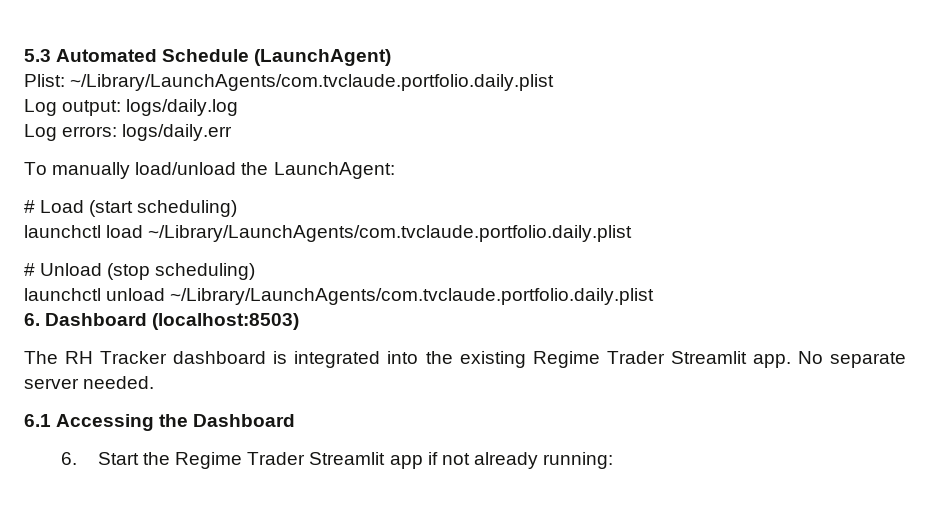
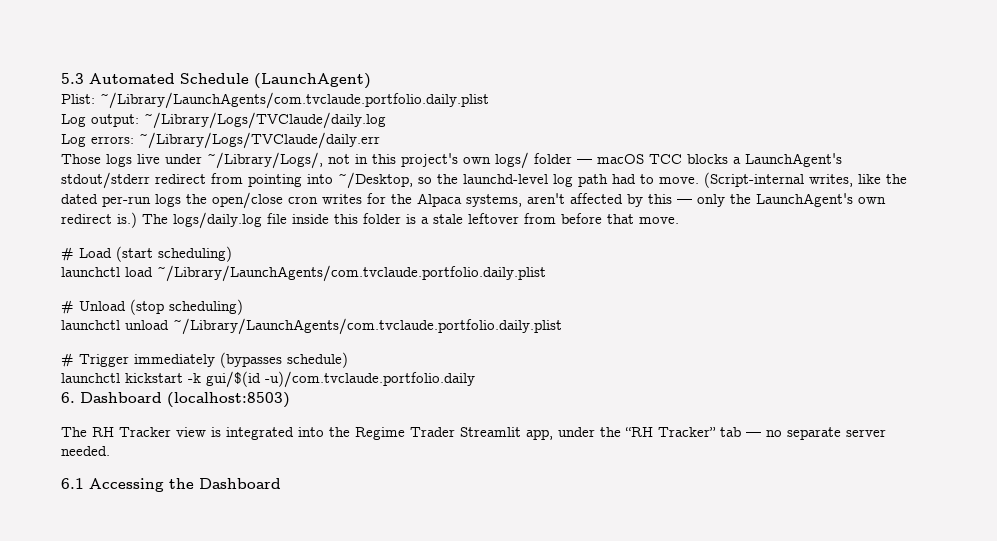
[126,99,239,116] logs/daily.log -> [144,112,386,129] ~/Library/Logs/TVClaude/daily.log
[122,124,233,141] [24,162,395,179] logs/daily.err // To manually load/unload the LaunchAgent: -> [139,132,380,149] [61,152,842,169] [61,172,907,189] [61,192,886,209] [61,212,679,229] ~/Library/Logs/TVClaude/daily.err // Those logs live under ~/Library/Logs/, not in this project's own logs/ folder — macOS TCC blocks a LaunchAgent's stdout/stderr redirect from pointing into ~/Desktop, so the launchd-level log path had to move. (Script-internal writes, like the dated per-run logs the open/close cron writes for the Alpaca systems, aren't affected by this — only the LaunchAgent's own redirect is.) The logs/daily.log file inside this folder is a stale leftover from before that move.
(655, 296) none -> [61,352,348,368] [61,371,475,388] // # Trigger immediately (bypasses schedule) // launchctl kickstart -k gui/$(id -u)/com.tvclaude.portfolio.daily
[173,351,267,364] dashboard -> [176,427,206,437] view
[459,351,823,368] existing Regime Trader Streamlit app. No -> [355,427,782,440] Regime Trader Streamlit app, under the “RH Tracker” tab — no
[60,452,614,469] // 6. Start the Regime Trader Streamlit app if not already running: -> (281, 483) none

